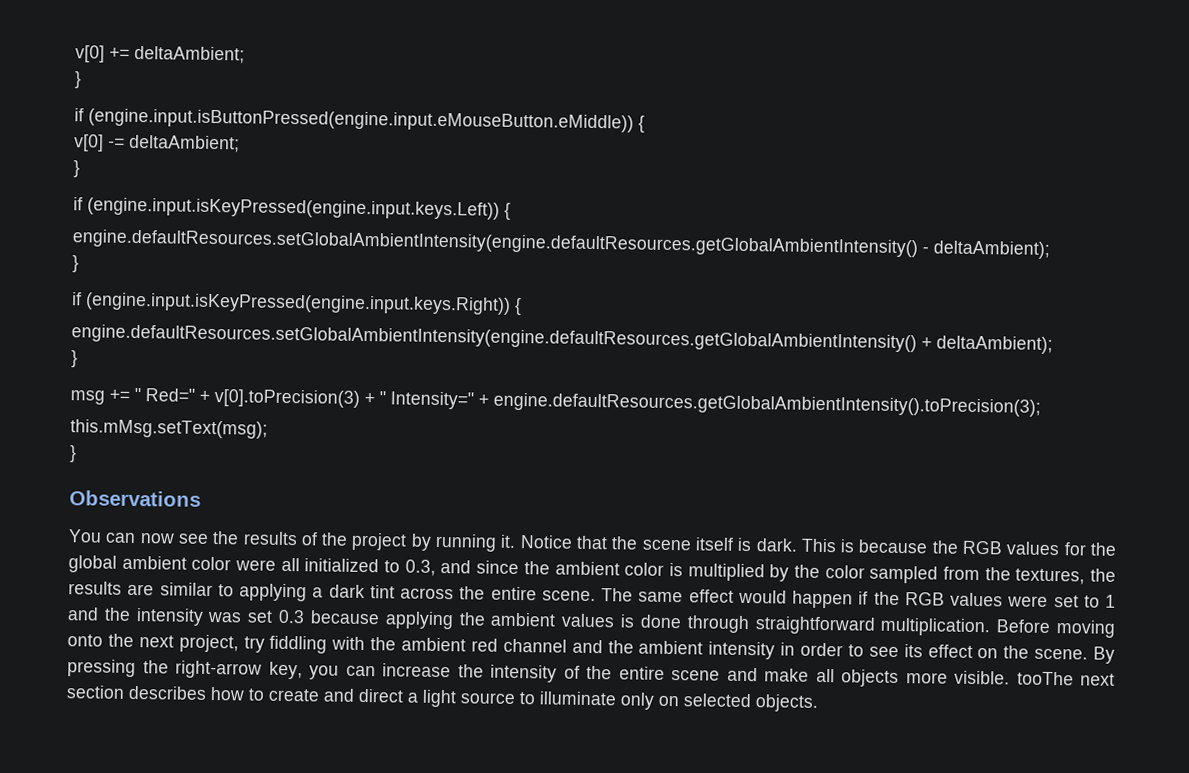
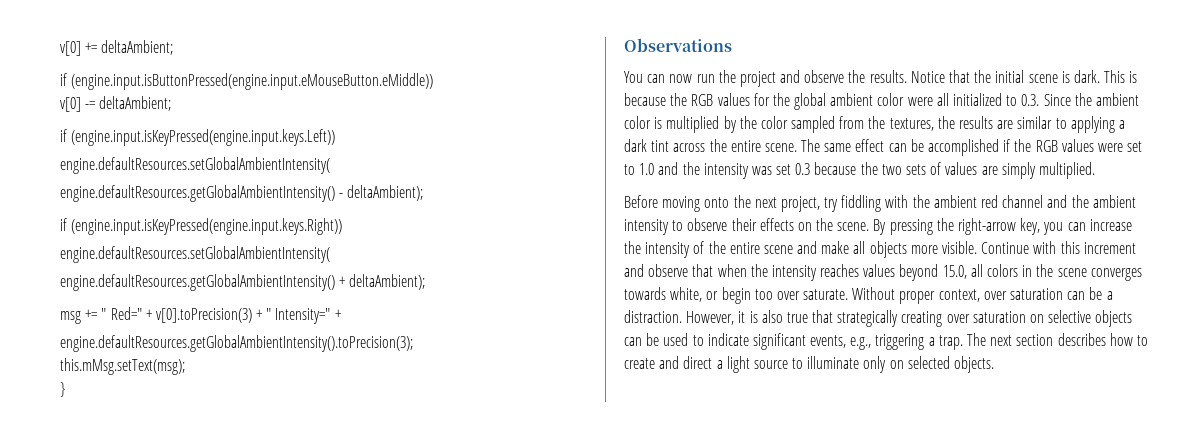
[74,71,82,89] // } -> (174, 47) none
[638,115,645,133] { -> (434, 81) none
[73,160,80,178] // } -> (172, 103) none
[504,202,511,220] [72,229,918,258] { // engine.defaultResources.setGlobalAmbientIntensity(engine.defaultResources.getGlobalAmbientIntensity() -> [60,157,330,174] [60,185,335,202] // engine.defaultResources.setGlobalAmbientIntensity( // engine.defaultResources.getGlobalAmbientIntensity()
[72,255,79,273] // } -> (424, 193) none
[514,297,522,316] [71,324,917,353] { // engine.defaultResources.setGlobalAmbientIntensity(engine.defaultResources.getGlobalAmbientIntensity() -> [60,246,330,263] [60,274,335,291] // engine.defaultResources.setGlobalAmbientIntensity( // engine.defaultResources.getGlobalAmbientIntensity()
[71,350,78,368] // } -> (426, 282) none
(489, 400) none -> (341, 314) //
[177,531,517,552] see the results of the project by running it. -> [696,70,907,87] run the project and observe the results.
[641,537,734,551] scene itself -> [995,70,1058,83] initial scene
[404,559,520,576] 0.3, and since -> [1021,94,1071,106] 0.3. Since
[737,589,853,609] would happen -> [888,139,1000,156] can be accomplished
[1105,594,1116,608] 1 -> [639,163,655,175] 1.0
[384,611,991,637] applying the ambient values is done through straightforward multiplication. -> [860,162,1095,179] the two sets of values are simply multiplied. //
[780,642,973,658] in order to see its effect -> [672,218,794,231] to observe their effects
[1016,671,1074,686] tooThe -> [981,241,1136,254] [624,264,1142,281] [624,287,1113,304] [624,310,1133,327] [624,333,987,350] Continue with this increment and observe that when the intensity reaches values beyond 15.0, all colors in the scene converges towards white, or begin too over saturate. Without proper context, over saturation can be a distraction. However, it is also true that strategically creating over saturation on selective objects can be used to indicate significant events, e.g., triggering a trap. The

